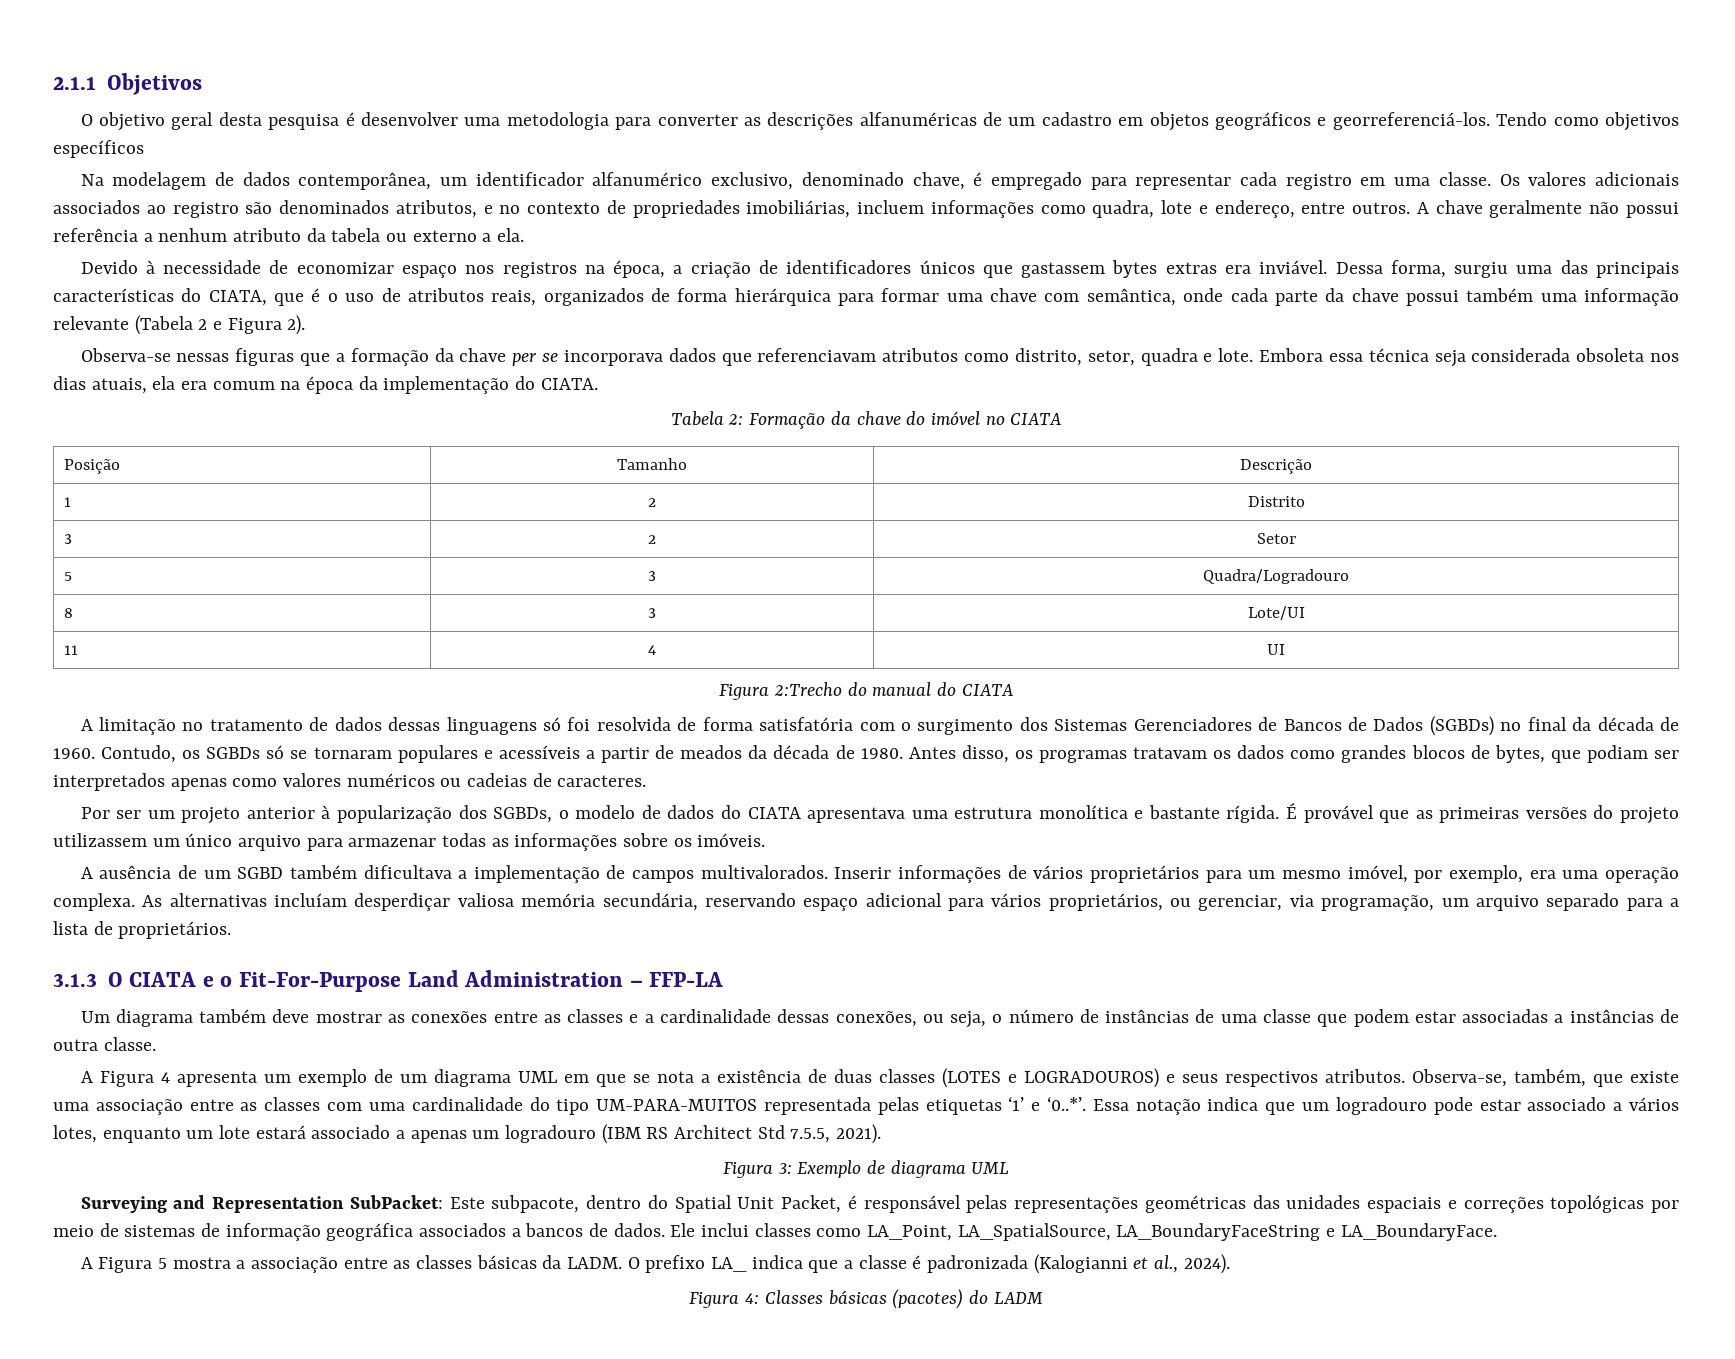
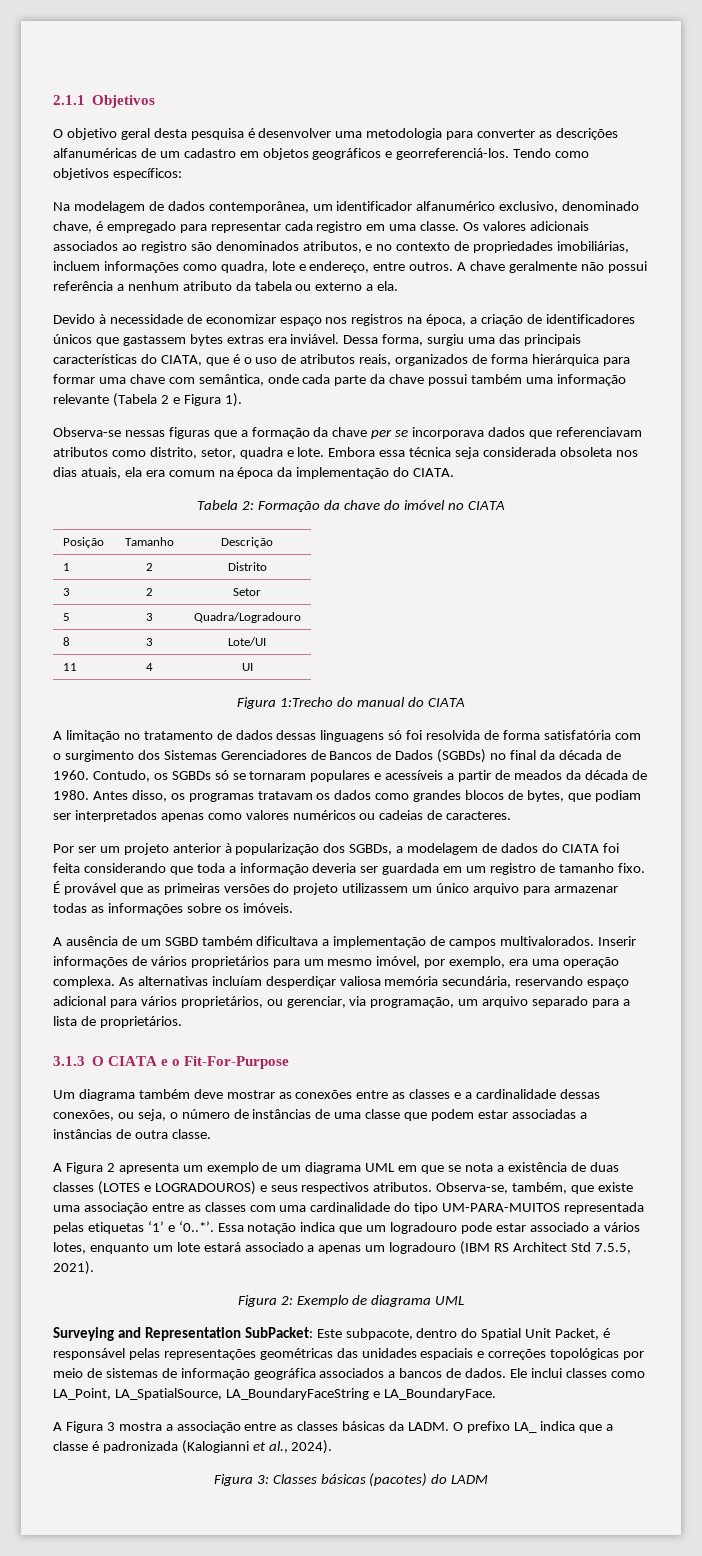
[53,140,144,158] específicos -> [112,168,182,180] específicos:
[287,315,306,335] 2). -> [224,393,242,407] 1).
[773,682,842,696] 2:Trecho -> [280,697,334,707] 1:Trecho
[558,805,636,819] o modelo -> [396,843,479,855] a modelagem
[807,805,1280,823] apresentava uma estrutura monolítica e bastante rígida. -> [602,843,619,853] [53,863,645,875] foi feita considerando que toda a informação deveria ser guardada em um registro de tamanho fixo.
[407,970,724,987] Land Administration – FFP-LA -> (290, 1062) none
[160,1072,170,1083] 4 -> [106,1163,115,1172] 2
[778,1163,792,1174] 3: -> [280,1296,293,1305] 2:
[157,1258,167,1269] 5 -> [106,1422,115,1431] 3
[745,1293,760,1304] 4: -> [256,1475,269,1484] 3:

